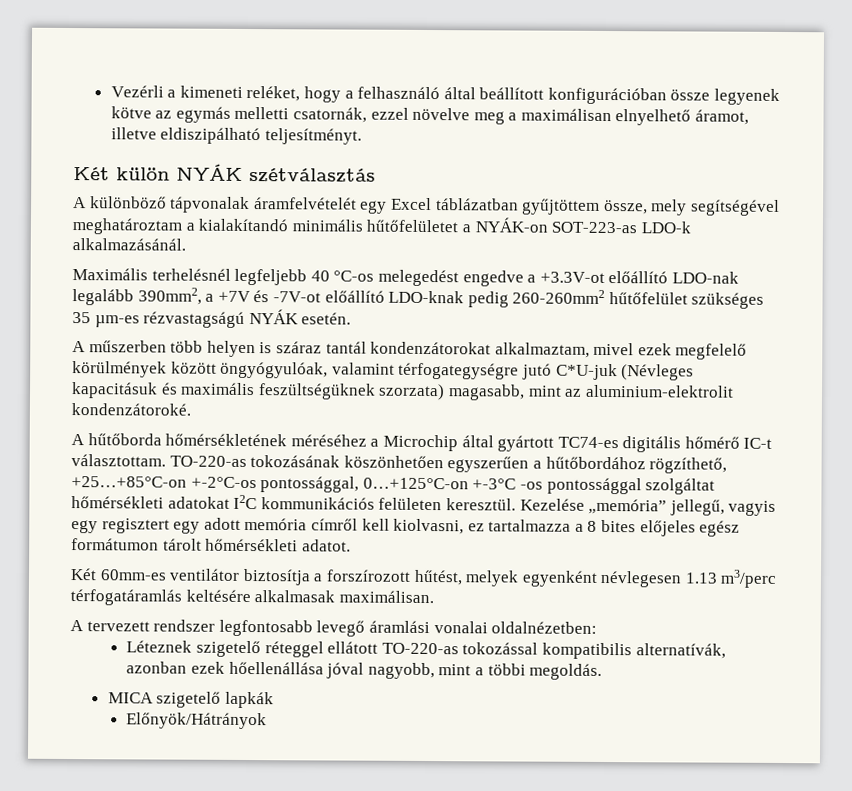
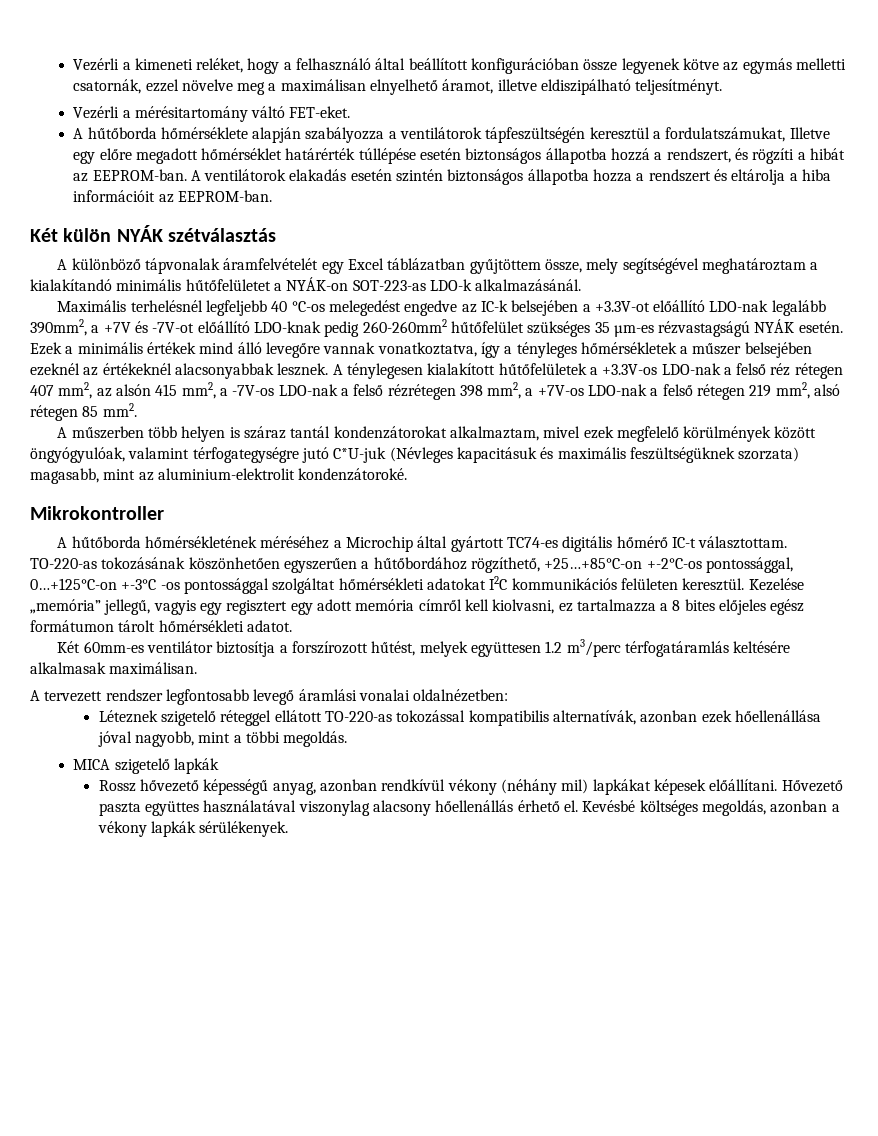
(362, 136) none -> [73,106,351,122] [73,127,830,143] [73,148,846,164] [73,169,832,185] [73,190,272,203] // Vezérli a mérésitartomány váltó FET-eket. // A hűtőborda hőmérséklete alapján szabályozza a ventilátorok tápfeszültségén keresztül a fordulatszámukat, Illetve egy előre megadott hőmérséklet határérték túllépése esetén biztonságos állapotba hozzá a rendszert, és rögzíti a hibát az EEPROM-ban. A ventilátorok elakadás esetén szintén biztonságos állapotba hozza a rendszert és eltárolja a hiba információit az EEPROM-ban.
(524, 278) none -> [461,300,579,316] az IC-k belsejében
(352, 318) none -> [30,342,812,358] [30,363,843,379] [30,382,841,400] [30,403,137,421] Ezek a minimális értékek mind álló levegőre vannak vonatkoztatva, így a tényleges hőmérsékletek a műszer belsejében ezeknél az értékeknél alacsonyabbak lesznek. A ténylegesen kialakított hűtőfelületek a +3.3V-os LDO-nak a felső réz rétegen 407 mm2, az alsón 415 mm2, a -7V-os LDO-nak a felső rézrétegen 398 mm2, a +7V-os LDO-nak a felső rétegen 219 mm2, alsó rétegen 85 mm2.
(191, 409) none -> [30,506,164,520] // Mikrokontroller
[521,570,718,588] egyenként névlegesen 1.13 -> [470,641,563,657] együttesen 1.2
[126,712,268,730] Előnyök/Hátrányok -> [98,779,843,795] [98,800,840,816] [97,821,289,837] Rossz hővezető képességű anyag, azonban rendkívül vékony (néhány mil) lapkákat képesek előállítani. Hővezető paszta együttes használatával viszonylag alacsony hőellenállás érhető el. Kevésbé költséges megoldás, azonban a vékony lapkák sérülékenyek.

